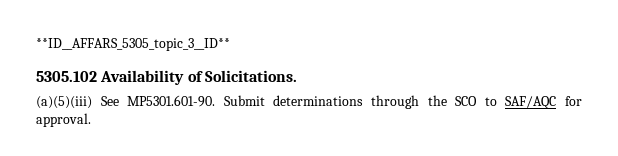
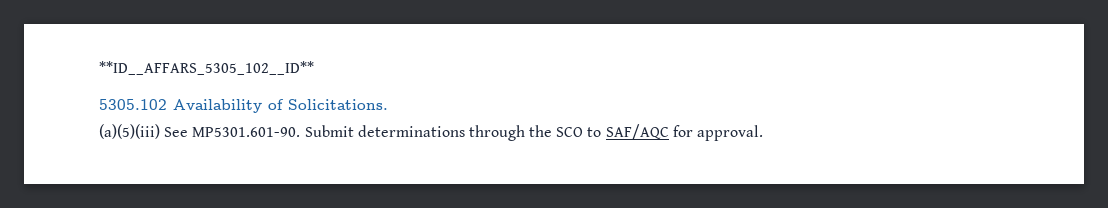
[36,38,230,51] **ID__AFFARS_5305_topic_3__ID** -> [99,61,314,75] **ID__AFFARS_5305_102__ID**

